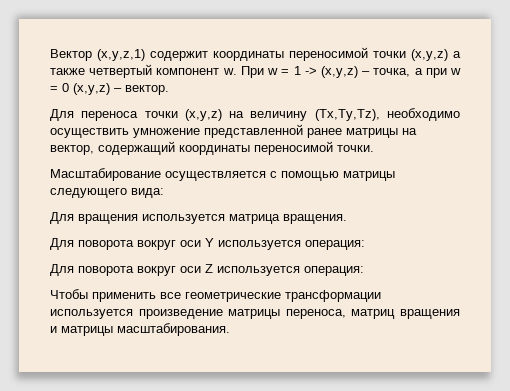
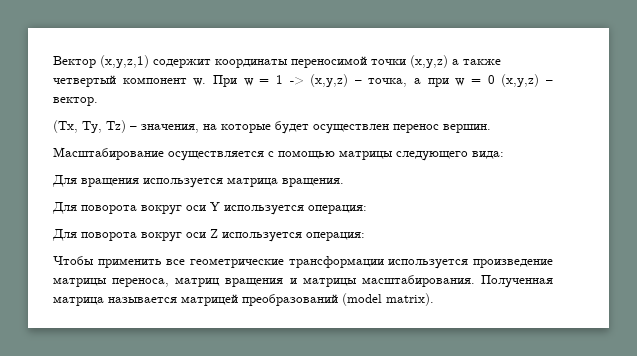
[50,108,460,121] [50,124,417,138] [50,141,374,155] Для переноса точки (x,y,z) на величину (Tx,Ty,Tz), необходимо осуществить умножение представленной ранее матрицы на вектор, содержащий координаты переносимой точки. -> [53,120,491,134] (Tx, Ty, Tz) – значения, на которые будет осуществлен перенос вершин.
(230, 329) none -> [481,275,553,288] [53,293,434,306] Полученная матрица называется матрицей преобразований (model matrix).

